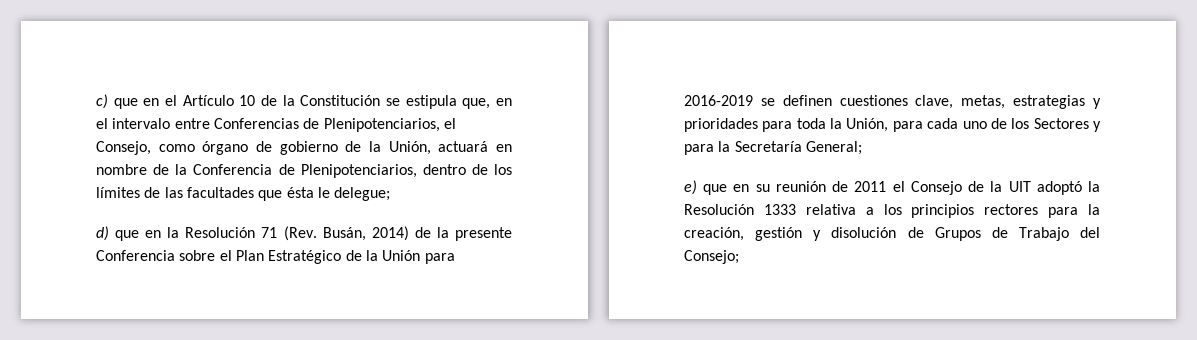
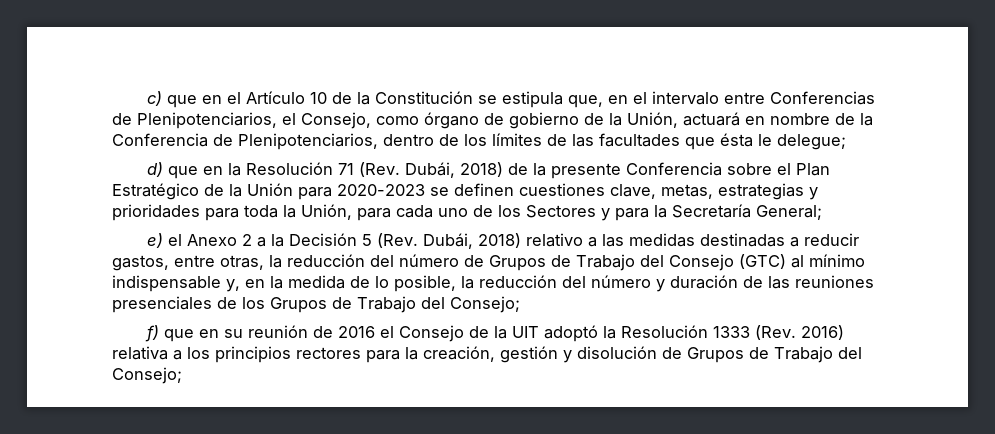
[322,226,409,241] Busán, 2014) -> [404,162,503,178] Dubái, 2018)
[684,95,753,106] 2016-2019 -> [337,184,425,196] 2020-2023
(697, 187) none -> [167,233,859,249] [112,254,865,271] [112,275,874,292] [112,296,520,313] [144,325,159,342] el Anexo 2 a la Decisión 5 (Rev. Dubái, 2018) relativo a las medidas destinadas a reducir gastos, entre otras, la reducción del número de Grupos de Trabajo del Consejo (GTC) al mínimo indispensable y, en la medida de lo posible, la reducción del número y duración de las reuniones presenciales de los Grupos de Trabajo del Consejo; // f)
[854,181,887,192] 2011 -> [337,326,375,338] 2016
(796, 209) none -> [754,325,844,340] (Rev. 2016)

